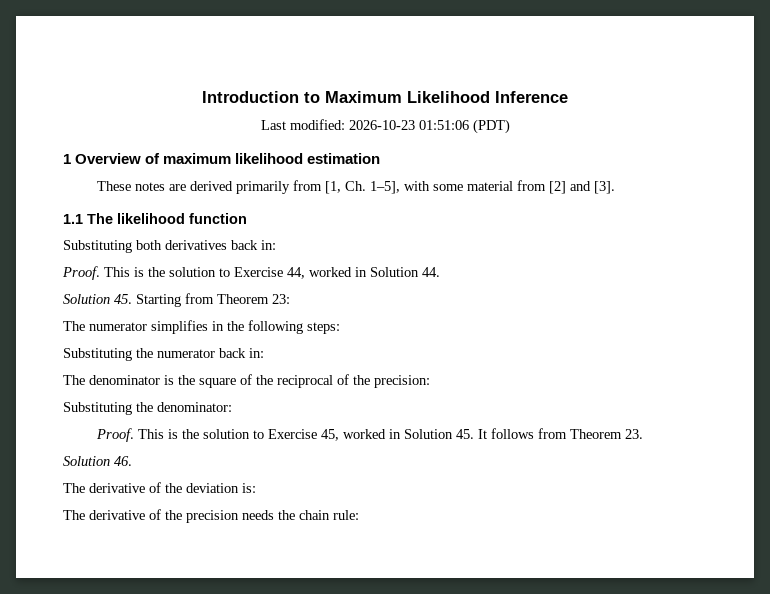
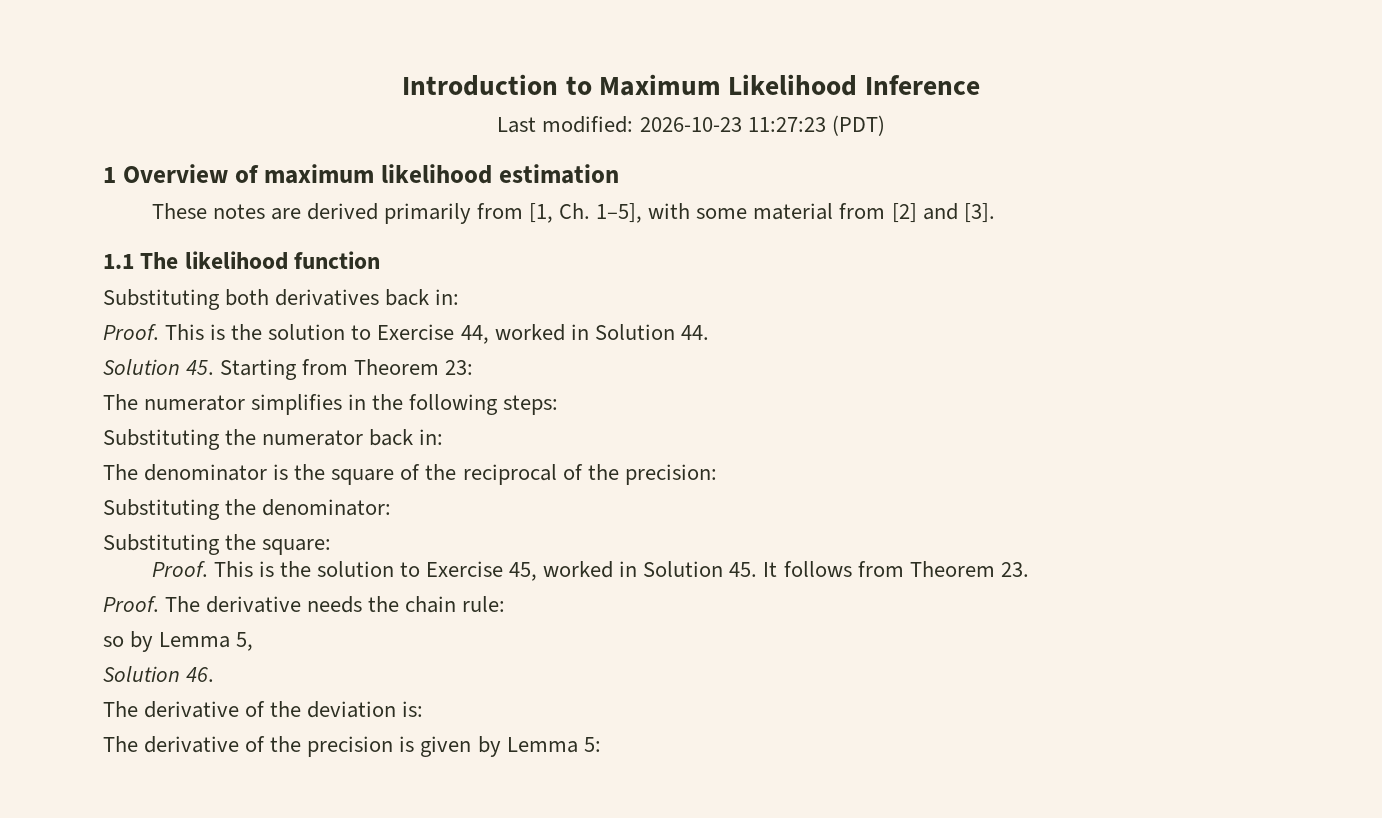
[418,120,469,130] 01:51:06 -> [747,117,826,132] 11:27:23
(232, 407) none -> [103,534,332,555] // Substituting the square:
(643, 434) none -> [103,596,506,613] [103,631,254,652] // Proof. The derivative needs the chain rule: // so by Lemma 5,
[242,510,359,520] needs the chain rule: -> [399,736,601,757] is given by Lemma 5:

